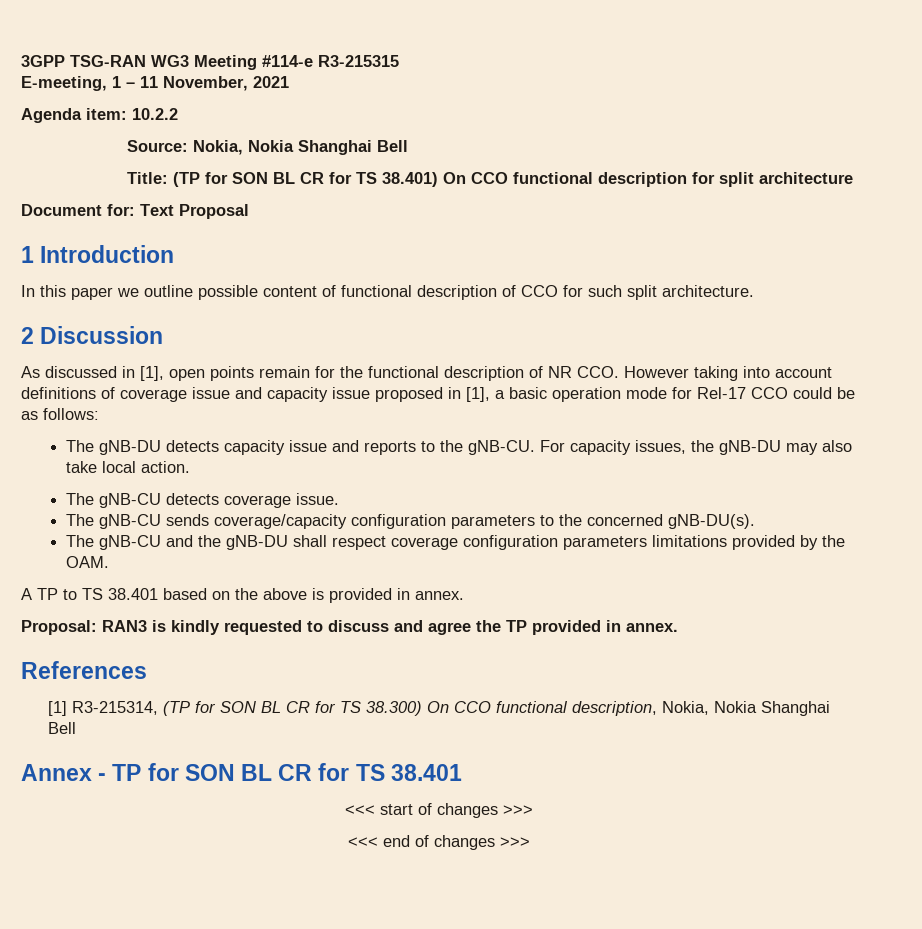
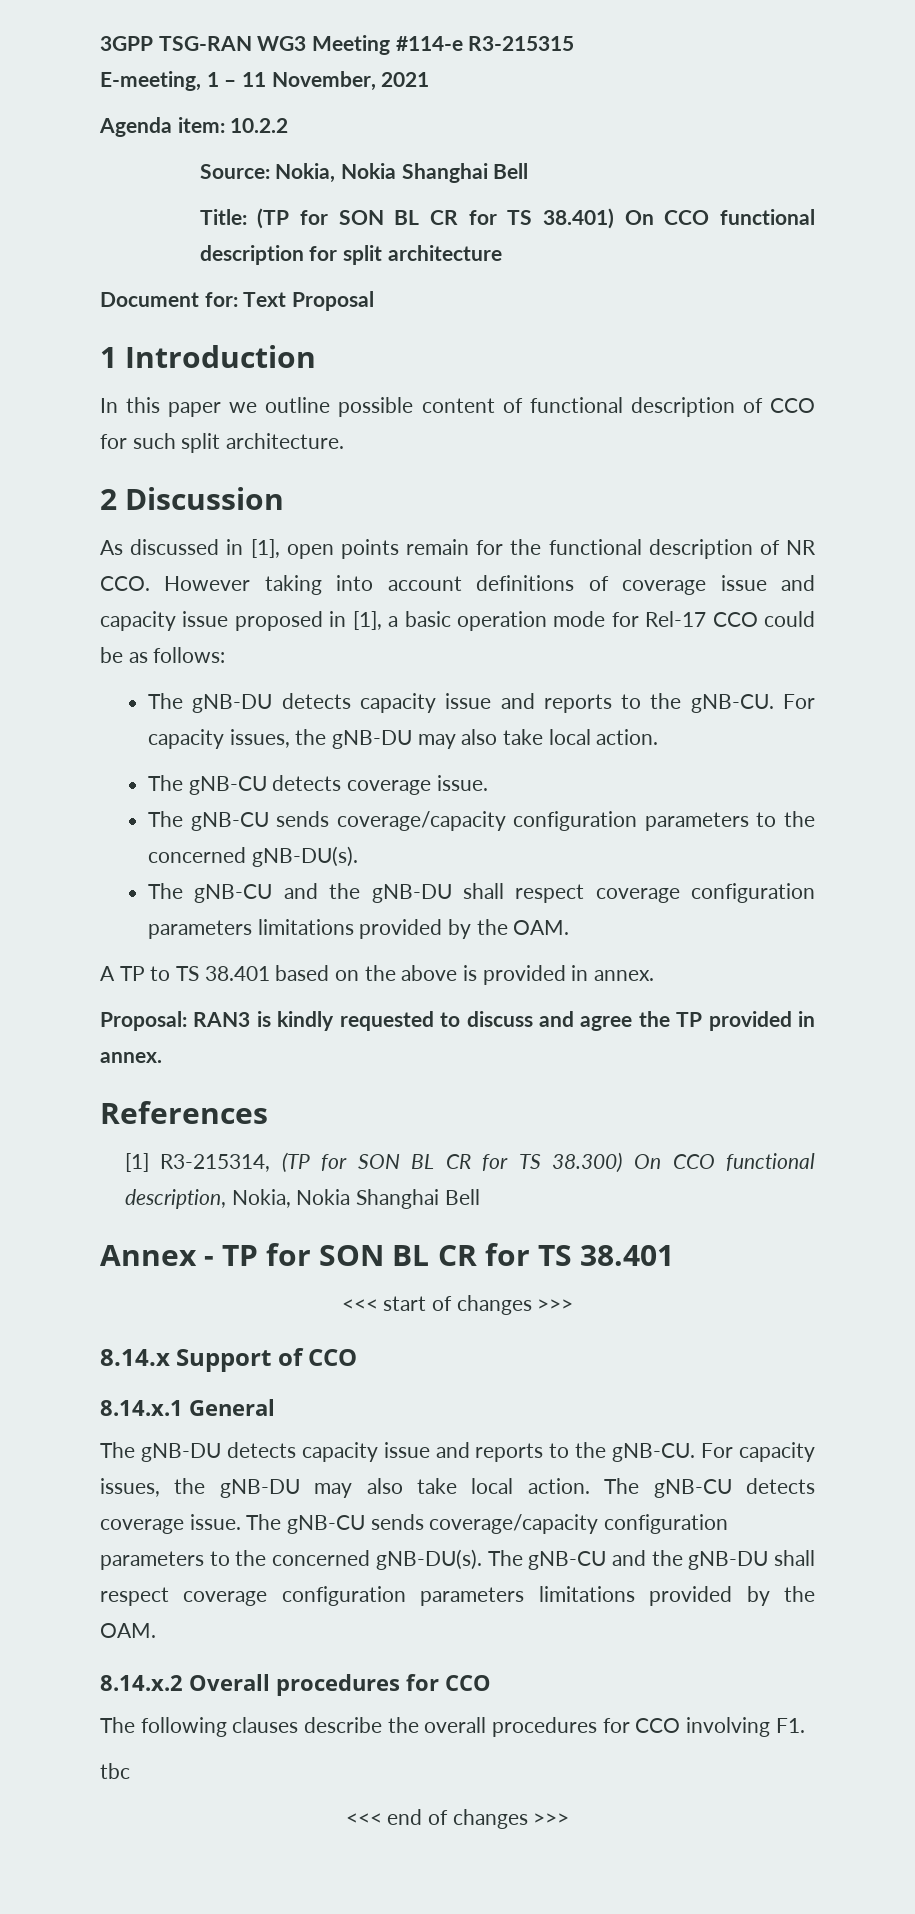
(533, 810) none -> [100,1348,358,1372] [100,1399,275,1416] [100,1442,816,1462] [100,1478,815,1498] [100,1514,729,1534] [100,1549,815,1570] [100,1586,816,1606] [100,1623,156,1638] [100,1674,491,1696] [100,1717,805,1737] [100,1763,130,1779] // 8.14.x Support of CCO // 8.14.x.1 General // The gNB-DU detects capacity issue and reports to the gNB-CU. For capacity issues, the gNB-DU may also take local action. The gNB-CU detects coverage issue. The gNB-CU sends coverage/capacity configuration parameters to the concerned gNB-DU(s). The gNB-CU and the gNB-DU shall respect coverage configuration parameters limitations provided by the OAM. // 8.14.x.2 Overall procedures for CCO // The following clauses describe the overall procedures for CCO involving F1. // tbc

